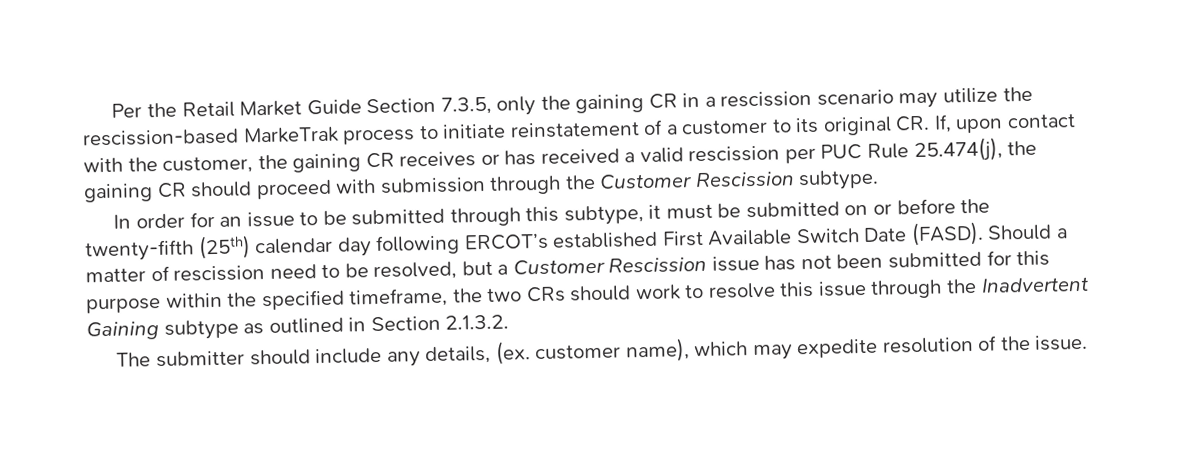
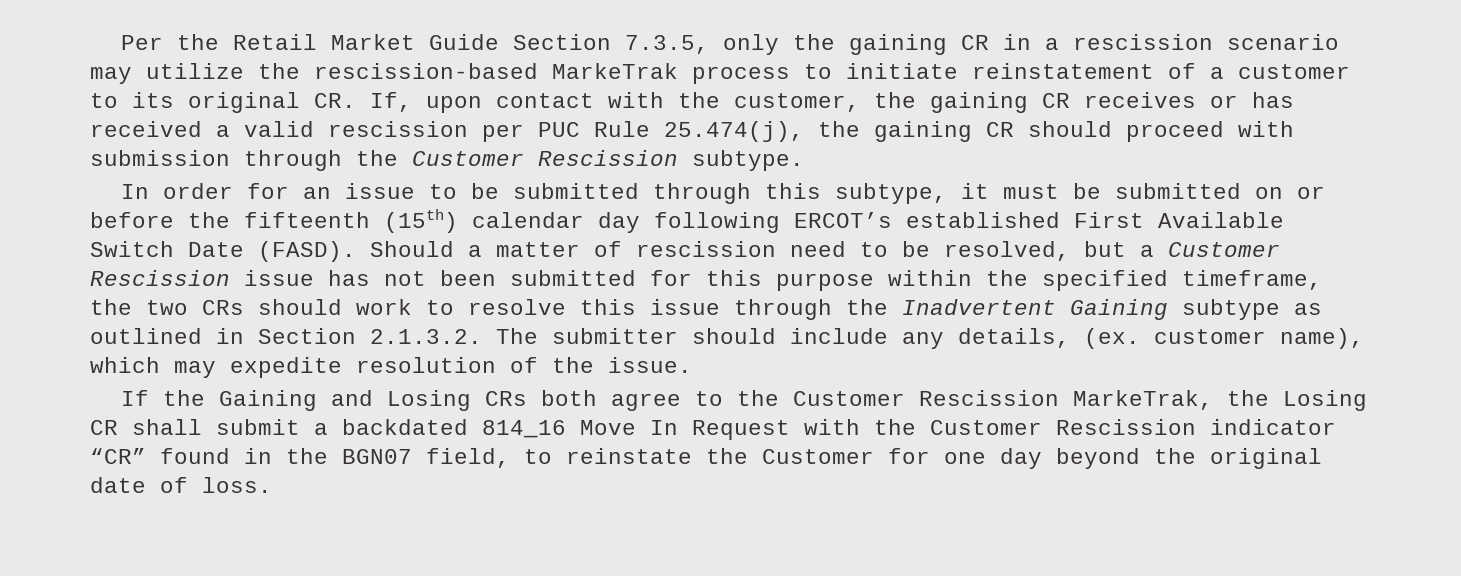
[85,235,251,262] twenty-fifth (25th) -> [244,209,458,233] fifteenth (15th)
(510, 322) // -> (482, 336) none
(1089, 342) none -> [121,390,1368,411] [90,419,1336,440] [90,448,1322,469] [90,477,272,493] // If the Gaining and Losing CRs both agree to the Customer Rescission MarkeTrak, the Losing CR shall submit a backdated 814_16 Move In Request with the Customer Rescission indicator “CR” found in the BGN07 field, to reinstate the Customer for one day beyond the original date of loss.

